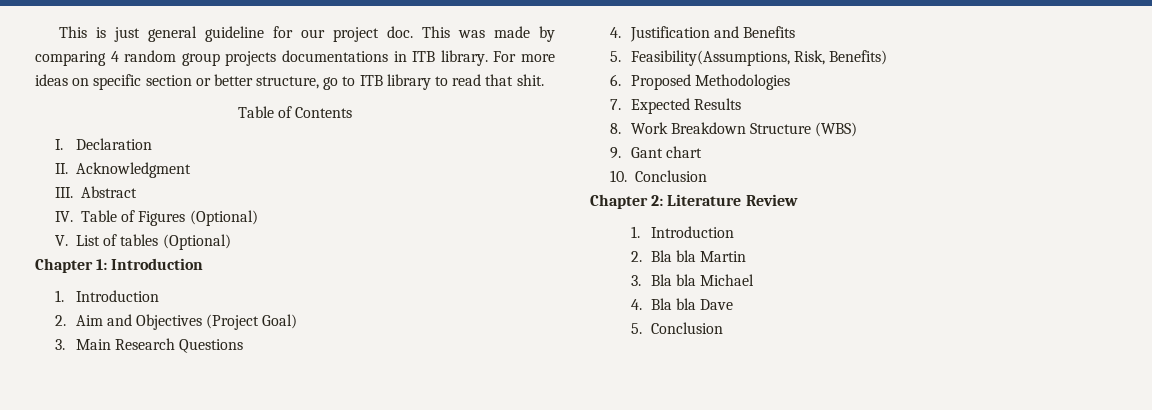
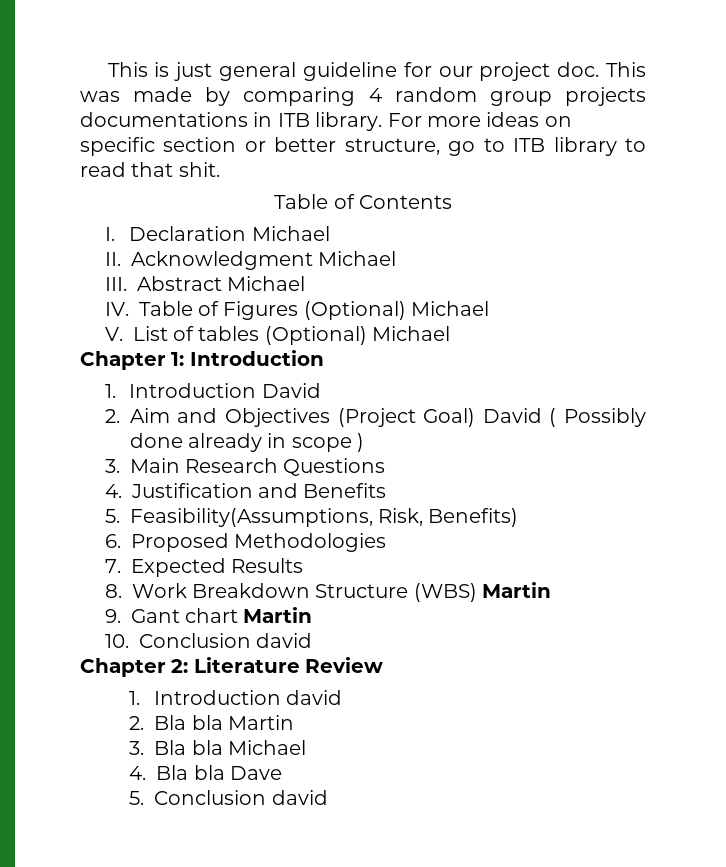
(152, 144) none -> [251,226,330,241] Michael
(192, 170) none -> [318,251,397,266] Michael
(138, 192) none -> [227,276,306,291] Michael
(258, 218) none -> [411,301,490,316] Michael
(231, 242) none -> [372,326,451,341] Michael
(159, 296) none -> [261,383,321,398] David
(298, 321) none -> [482,408,646,427] [129,433,365,452] David ( Possibly done already in scope )
(858, 129) none -> [482,582,552,598] Martin
(702, 152) none -> [243,607,313,623] Martin
(708, 176) none -> [256,633,313,648] david
(734, 232) none -> [286,690,343,705] david
(723, 328) none -> [271,790,328,805] david

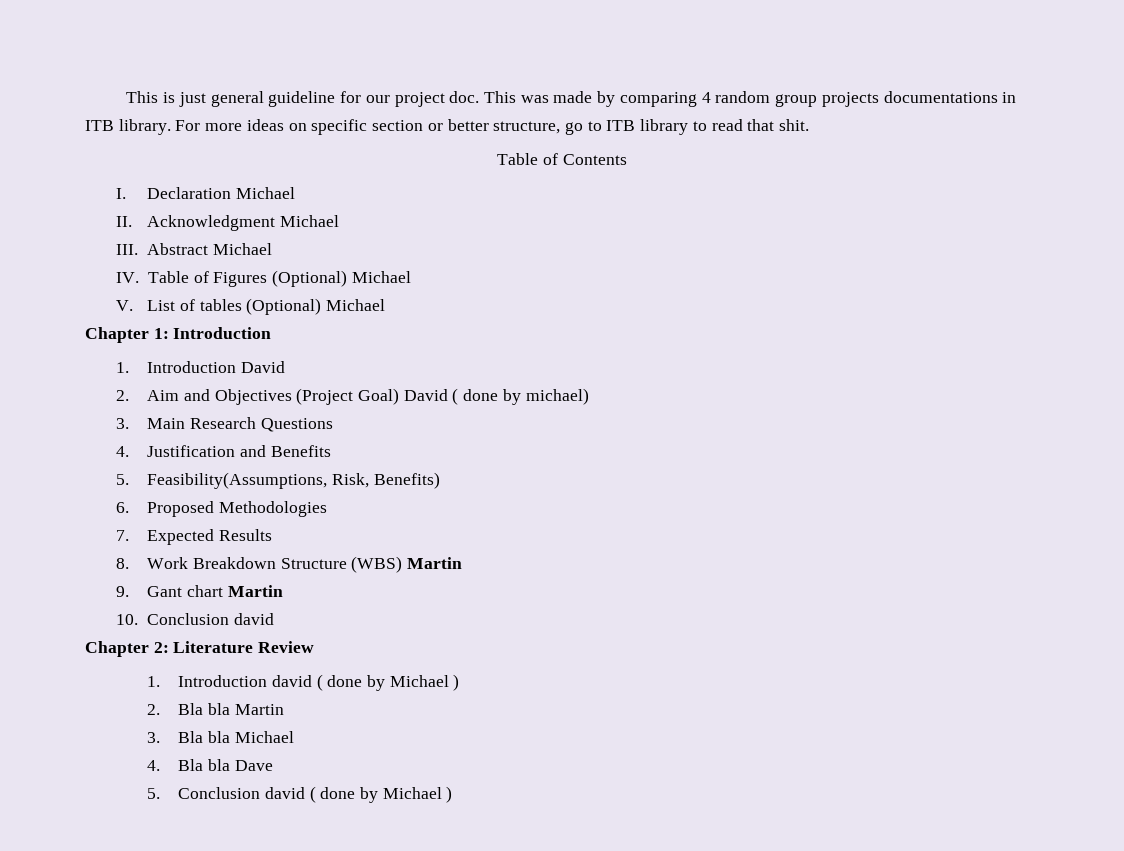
[564,408,646,427] [129,433,365,452] Possibly done already in scope ) -> [463,388,589,405] done by michael)
(343, 697) none -> [316,674,460,691] ( done by Michael )
(328, 797) none -> [309,786,453,803] ( done by Michael )

